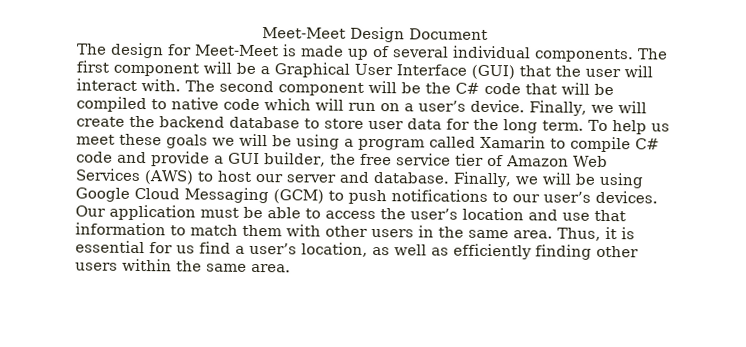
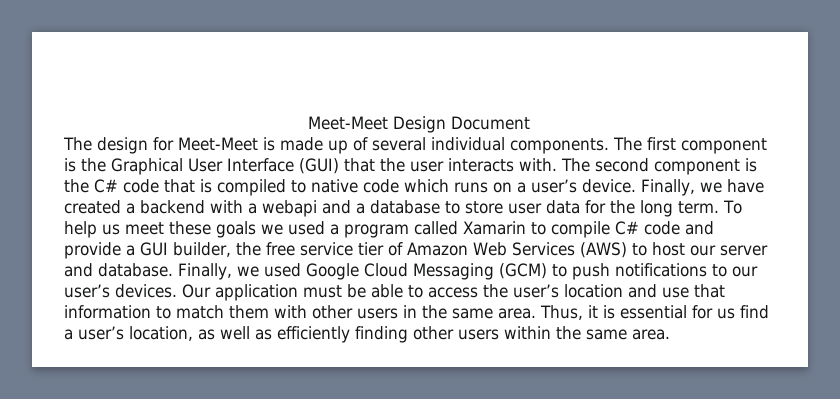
[203,61,270,75] will be a -> [64,158,106,172] is the
[624,65,653,78] [76,78,137,91] will interact -> [448,158,514,172] interacts
[368,80,421,94] will be -> [745,158,757,172] is
[561,82,614,96] will be -> [200,179,212,193] is
[315,98,376,112] will run -> [454,182,488,193] runs
[617,101,647,114] [76,115,225,128] will create the backend -> [726,179,764,193] [64,200,365,217] have created a backend with a webapi and a
[239,133,340,150] will be using -> [288,221,325,235] used
[541,172,644,189] will be using -> [263,263,301,277] used

